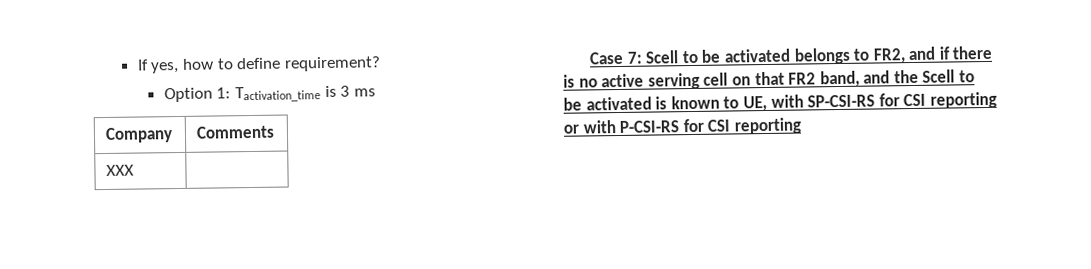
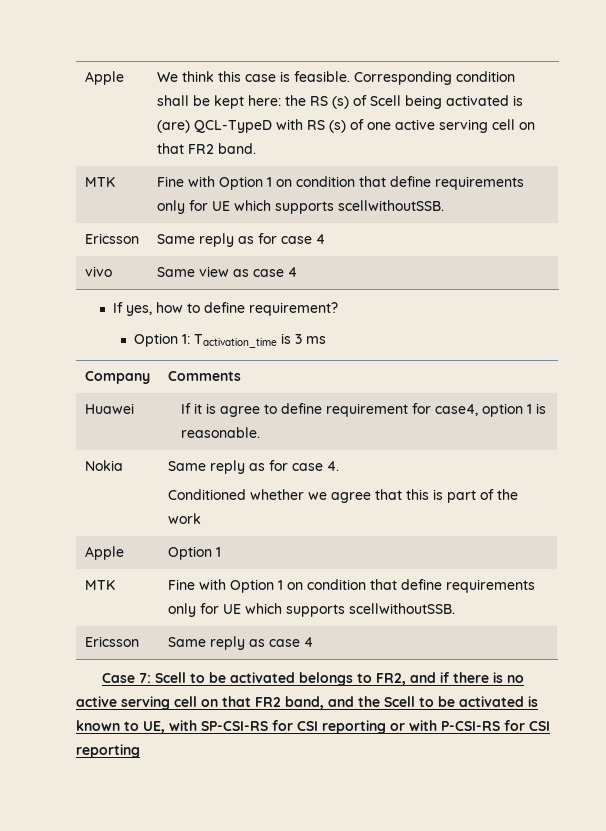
(136, 65) none -> [84,71,124,85] [156,71,515,85] [156,95,523,109] [156,119,535,133] [156,143,256,154] [84,177,115,187] [156,176,524,190] [156,200,444,214] [84,233,139,244] [156,233,325,247] [84,266,112,277] [156,266,297,277] Apple | We think this case is feasible. Corresponding condition shall be kept here: the RS (s) of Scell being activated is (are) QCL-TypeD with RS (s) of one active serving cell on that FR2 band. // MTK | Fine with Option 1 on condition that define requirements only for UE which supports scellwithoutSSB. // Ericsson | Same reply as for case 4 // vivo | Same view as case 4 //
[106,164,135,176] XXX | -> [84,403,134,414] [180,403,546,417] [180,427,260,438] [84,460,123,471] [167,460,339,474] [167,489,518,503] [167,513,201,524] [84,546,124,560] [167,546,221,560] [84,580,115,590] [167,579,535,593] [167,603,455,617] [84,636,139,647] [167,636,313,650] Huawei | If it is agree to define requirement for case4, option 1 is reasonable. // Nokia | Same reply as for case 4. // Conditioned whether we agree that this is part of the work // Apple | Option 1 // MTK | Fine with Option 1 on condition that define requirements only for UE which supports scellwithoutSSB. // Ericsson | Same reply as case 4

